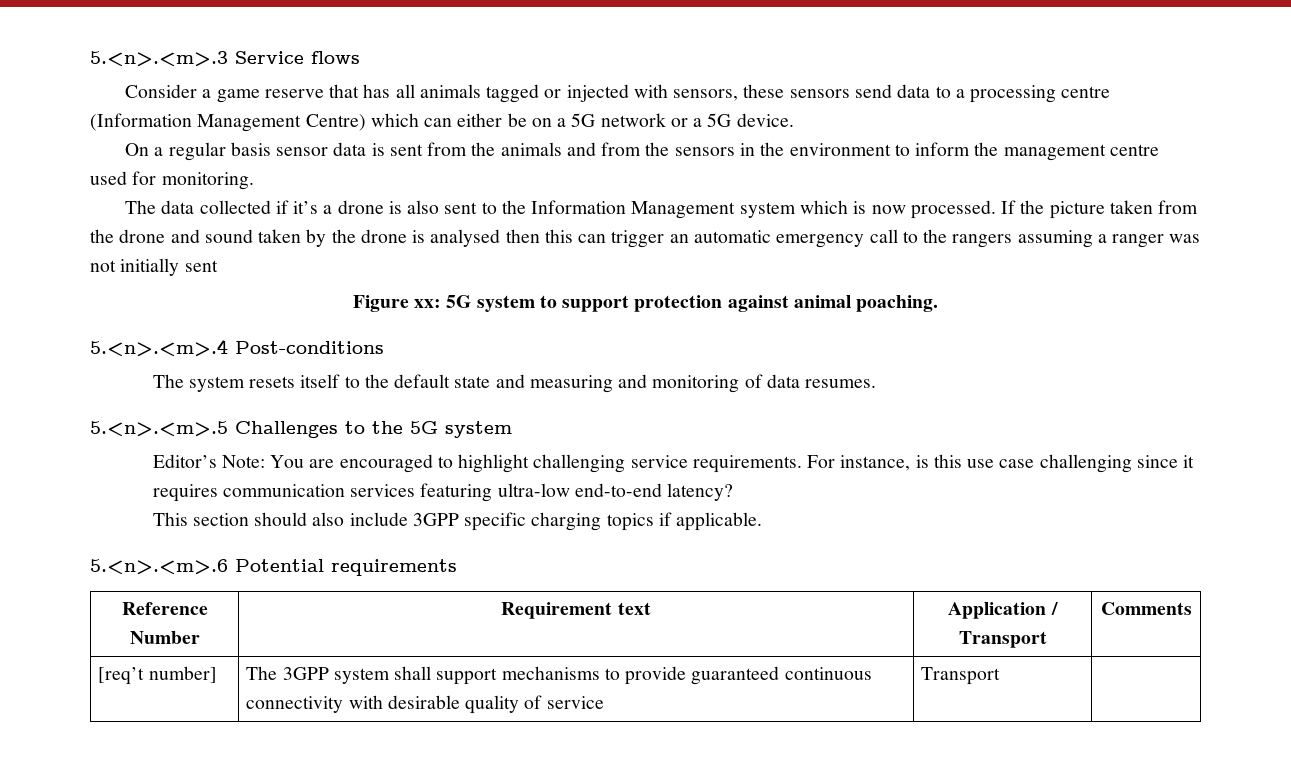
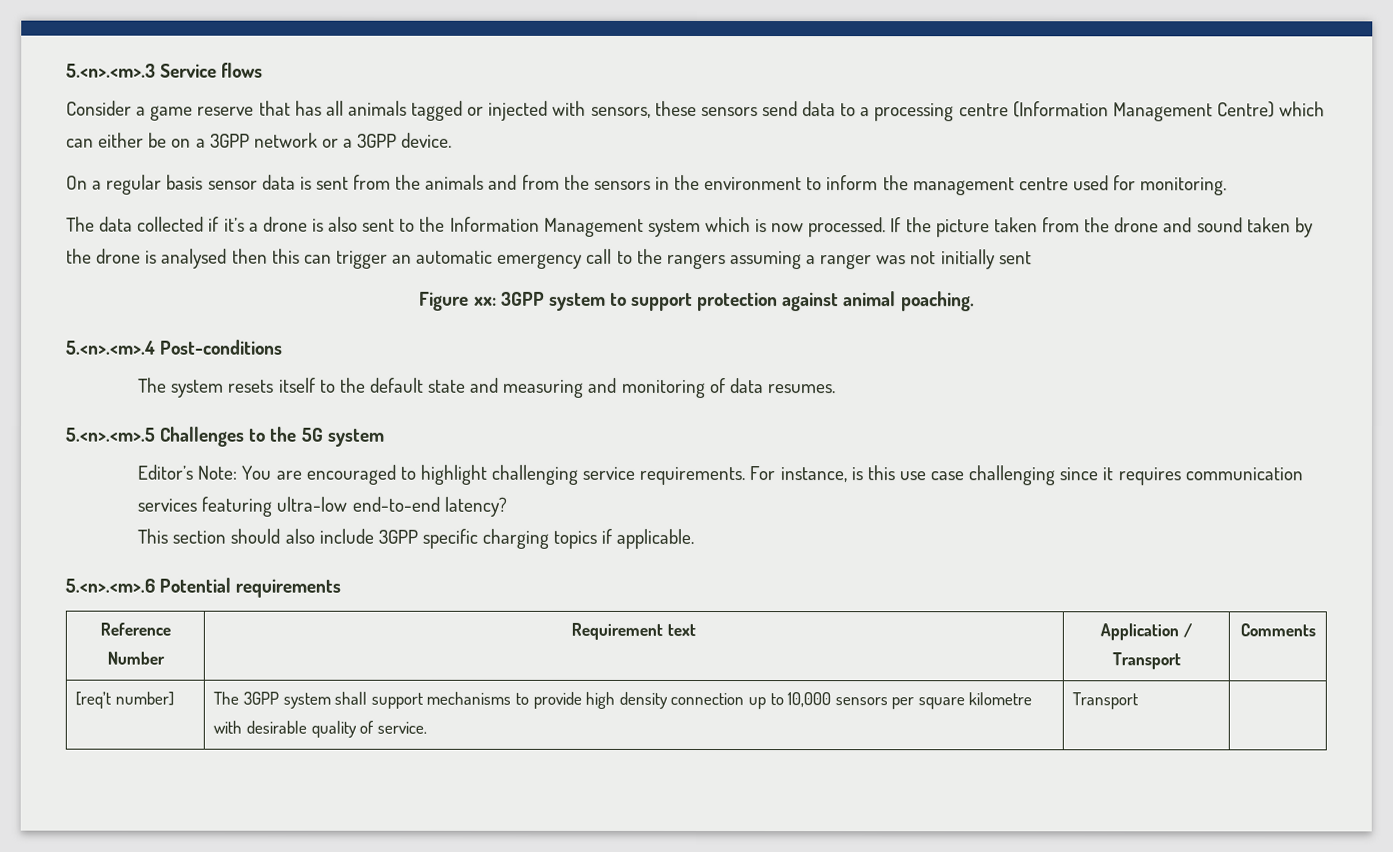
[571,113,596,127] 5G -> [209,133,250,148] 3GPP
[707,113,732,127] 5G -> [357,133,398,148] 3GPP
[446,295,472,308] 5G -> [500,291,545,306] 3GPP
[691,666,872,685] [246,696,344,713] guaranteed continuous connectivity -> [585,691,1033,710] high density connection up to 10,000 sensors per square kilometre
[546,696,604,709] service -> [376,721,427,734] service.

